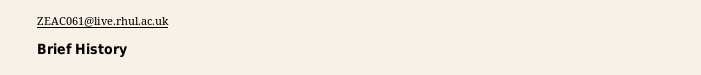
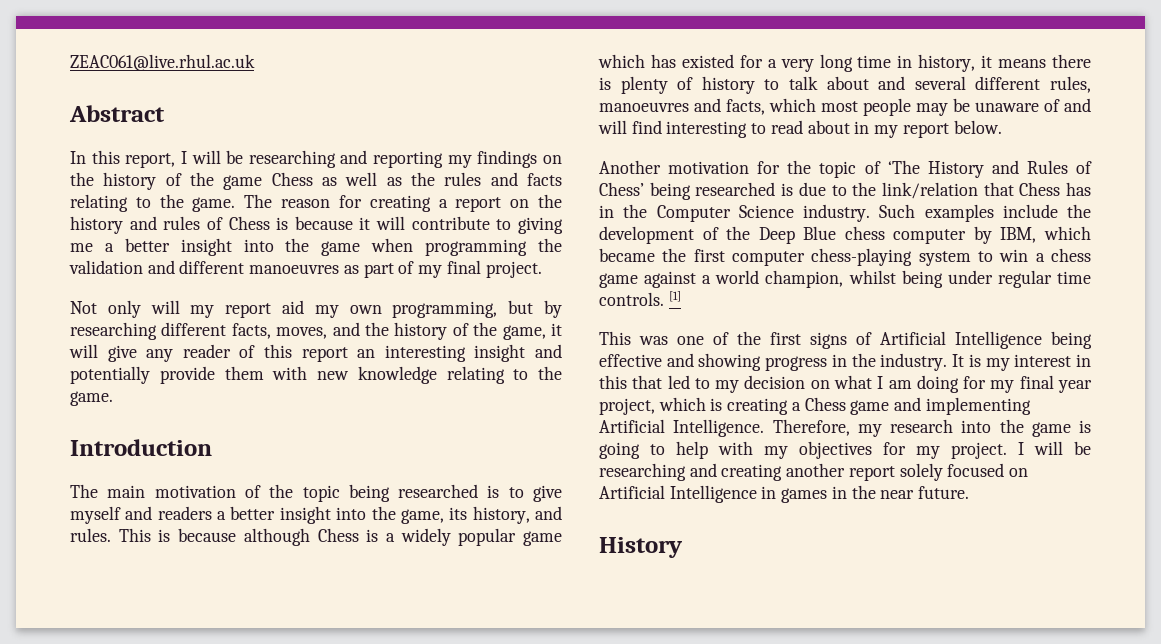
[37,43,72,55] Brief -> [69,105,165,122] [70,150,562,168] [70,172,562,190] [70,194,562,212] [70,216,563,234] [70,238,563,256] [69,260,542,278] [70,300,562,318] [70,322,562,340] [69,344,562,362] [70,366,562,384] [70,391,113,406] [70,439,212,456] [70,484,562,502] [70,506,563,524] [70,528,562,546] [598,54,1091,72] [599,76,1091,94] [599,98,1091,116] [598,120,1002,138] [599,160,1092,178] [599,182,1091,200] [599,204,1091,222] [599,226,1091,244] [599,248,1091,266] [599,270,1091,288] [599,291,681,306] [599,331,1092,349] [599,353,1091,371] [599,375,1092,393] [599,397,1031,415] [599,419,1091,437] [599,441,1091,459] [599,463,1029,481] [599,485,970,503] Abstract // In this report, I will be researching and reporting my findings on the history of the game Chess as well as the rules and facts relating to the game. The reason for creating a report on the history and rules of Chess is because it will contribute to giving me a better insight into the game when programming the validation and different manoeuvres as part of my final project. // Not only will my report aid my own programming, but by researching different facts, moves, and the history of the game, it will give any reader of this report an interesting insight and potentially provide them with new knowledge relating to the game. // Introduction // The main motivation of the topic being researched is to give myself and readers a better insight into the game, its history, and rules. This is because although Chess is a widely popular game which has existed for a very long time in history, it means there is plenty of history to talk about and several different rules, manoeuvres and facts, which most people may be unaware of and will find interesting to read about in my report below. // Another motivation for the topic of ‘The History and Rules of Chess’ being researched is due to the link/relation that Chess has in the Computer Science industry. Such examples include the development of the Deep Blue chess computer by IBM, which became the first computer chess-playing system to win a chess game against a world champion, whilst being under regular time controls. [1] // This was one of the first signs of Artificial Intelligence being effective and showing progress in the industry. It is my interest in this that led to my decision on what I am doing for my final year project, which is creating a Chess game and implementing Artificial Intelligence. Therefore, my research into the game is going to help with my objectives for my project. I will be researching and creating another report solely focused on Artificial Intelligence in games in the near future. //

